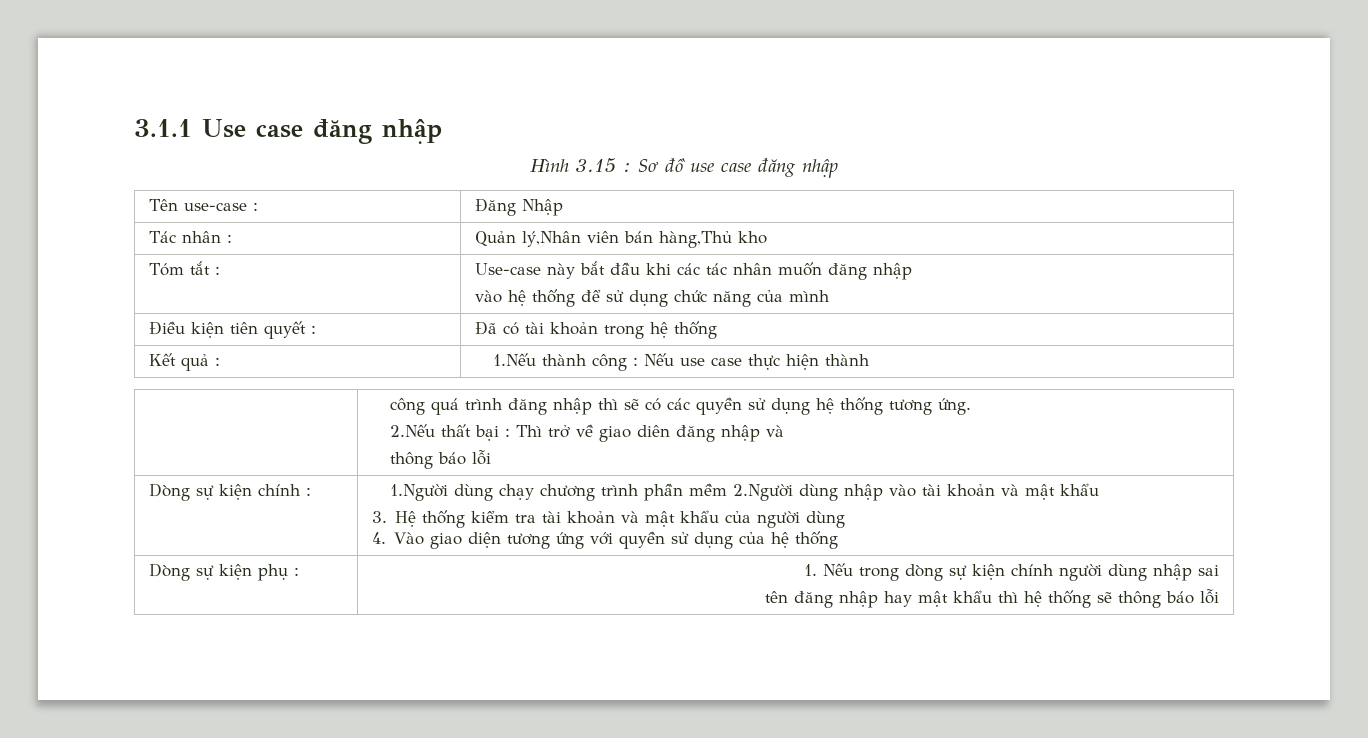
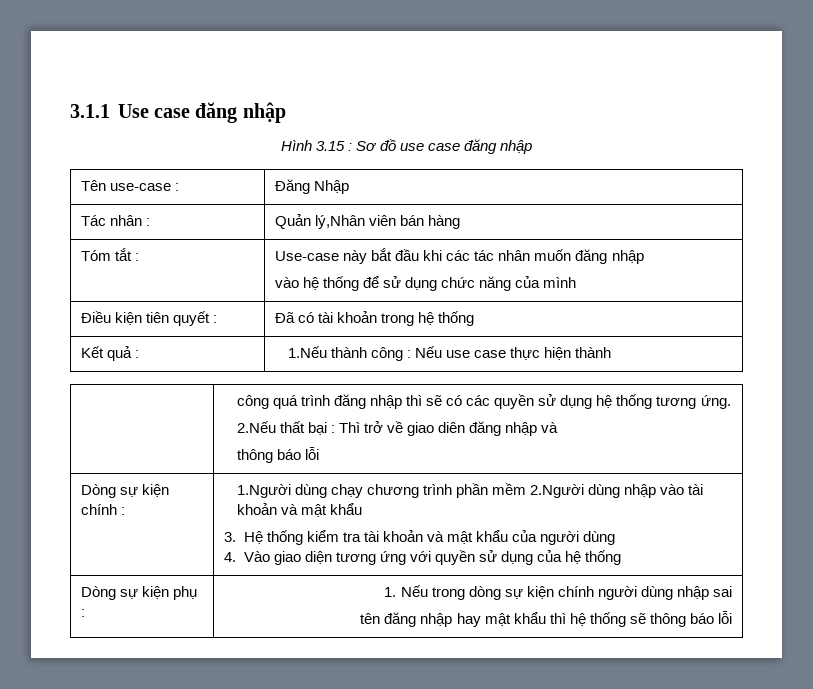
[658,231,767,248] hàng,Thủ kho -> [428,215,461,229] hàng

